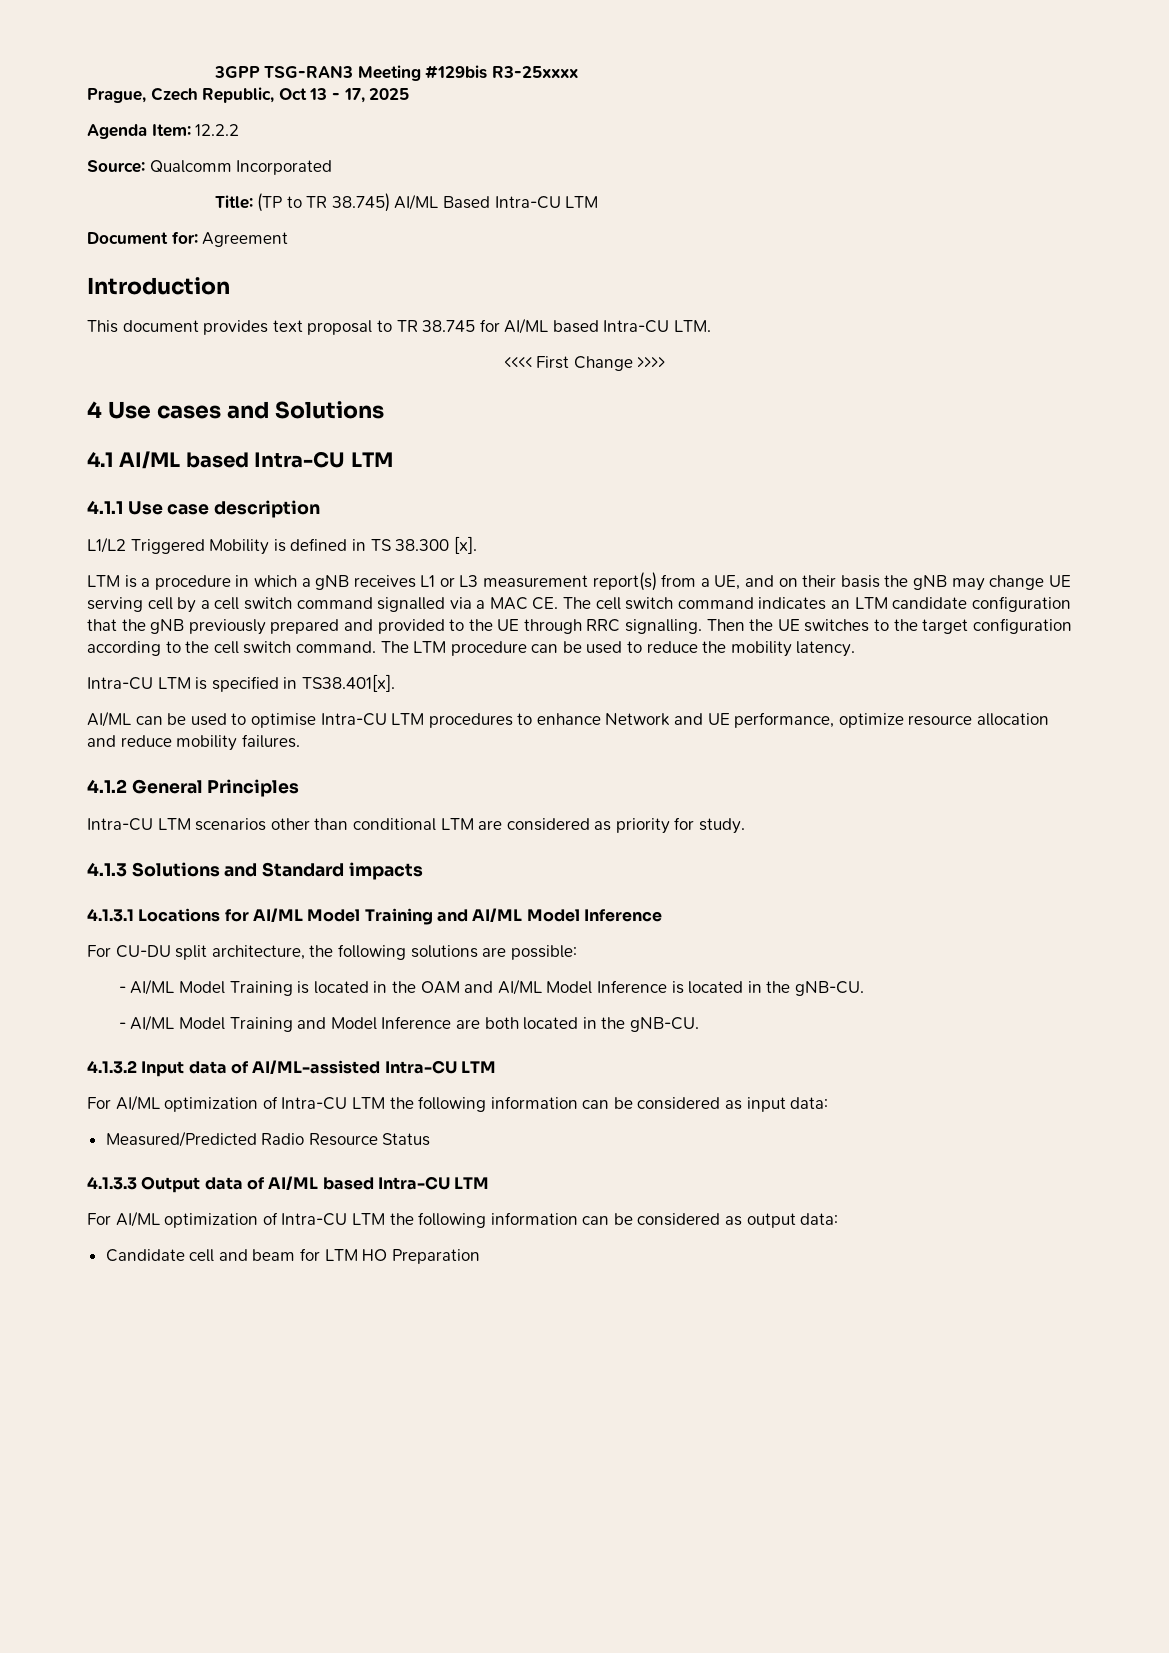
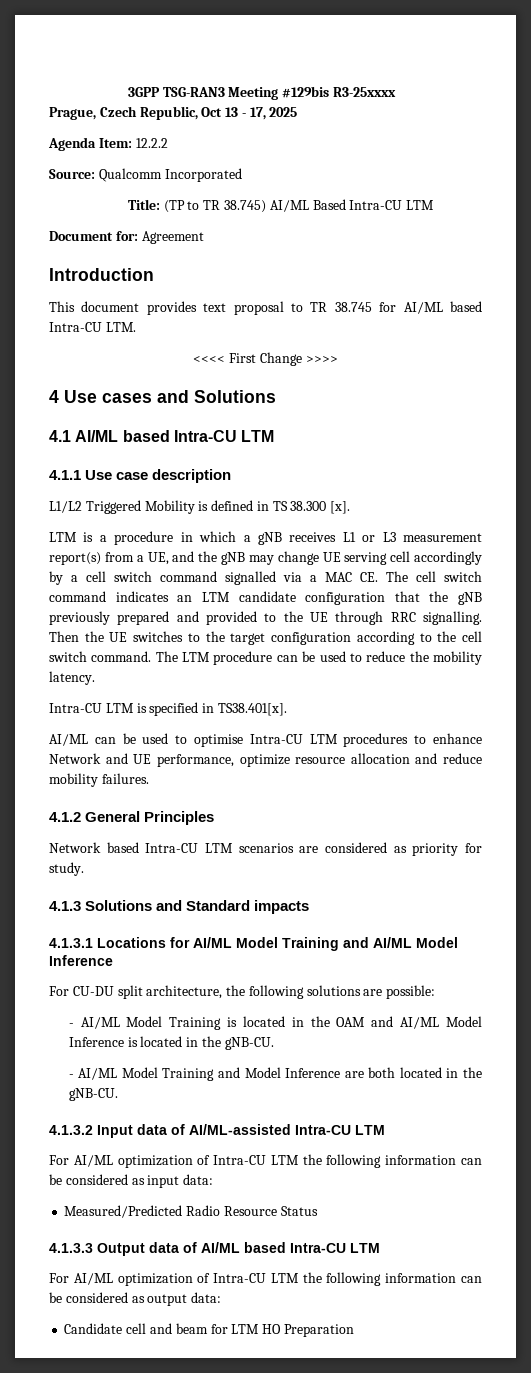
[778,575,880,588] on their basis -> (195, 556) none
(173, 603) none -> [413,551,482,565] accordingly
(300, 788) none -> [49,842,139,853] Network based
[270,818,474,831] other than conditional LTM -> (294, 848) none

